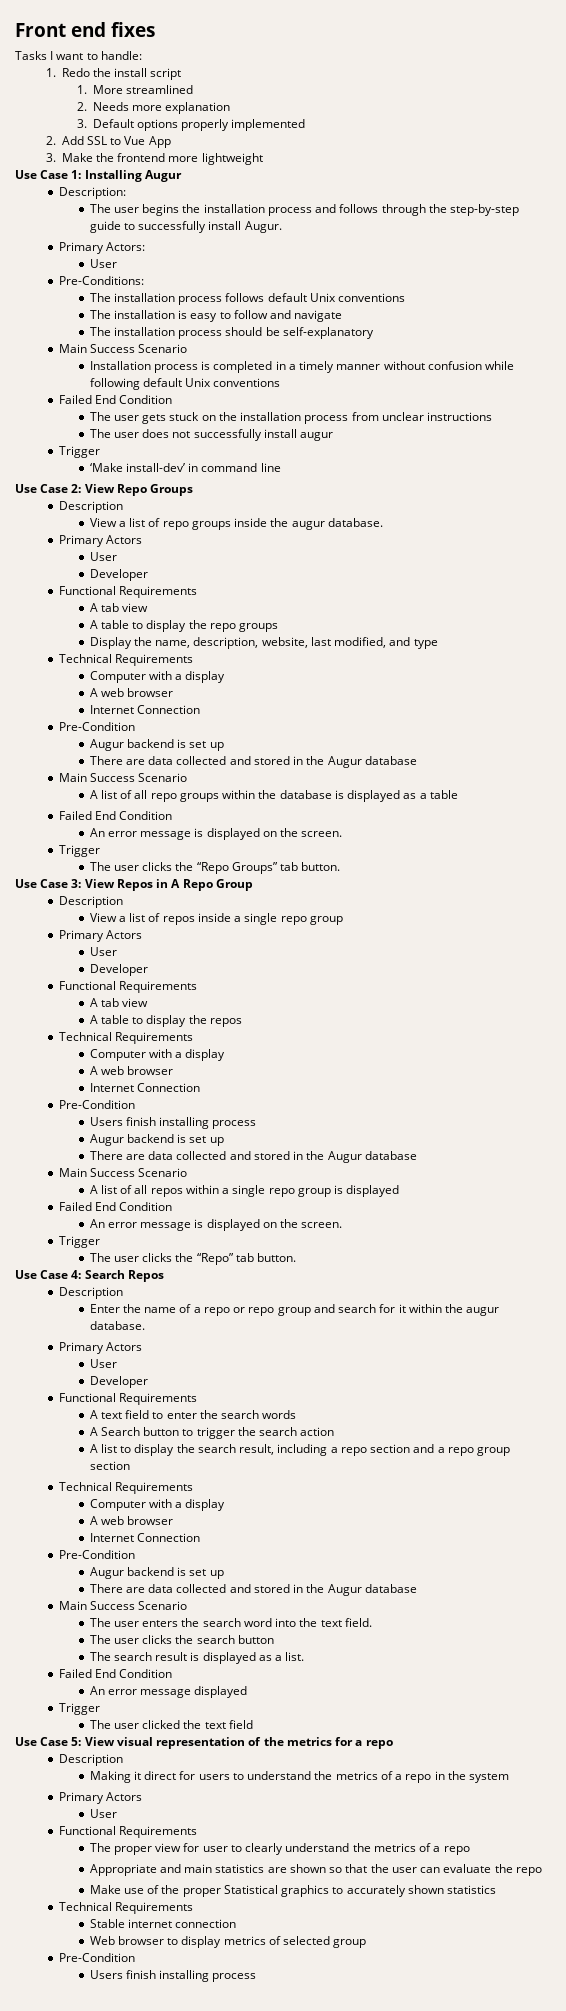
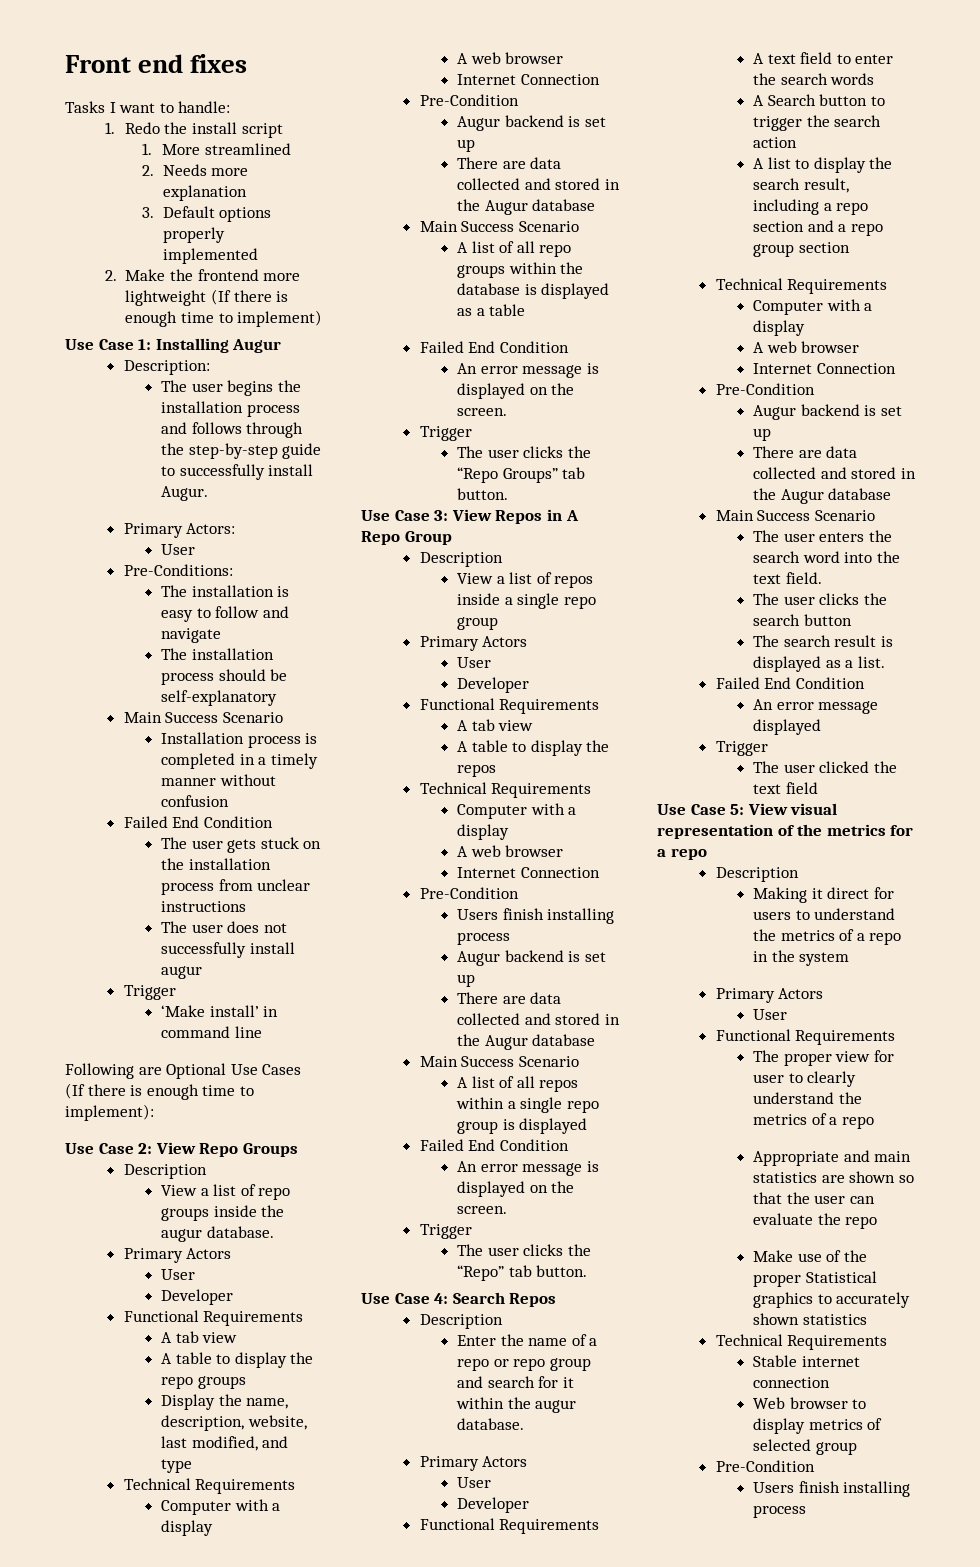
[61,136,171,148] [45,153,56,162] Add SSL to Vue App // 3. -> (117, 275) none
(263, 159) none -> [211,289,289,305] [125,310,323,327] (If there is enough time to implement)
[89,293,406,305] // The installation process follows default Unix conventions -> (233, 570) none
[485,361,515,370] [89,378,281,390] while following default Unix conventions -> (230, 801) none
[125,463,185,472] install-dev’ -> [209,1005,259,1017] install’
(281, 467) none -> [65,1063,302,1079] [65,1083,254,1100] [65,1104,154,1121] // Following are Optional Use Cases (If there is enough time to implement):

